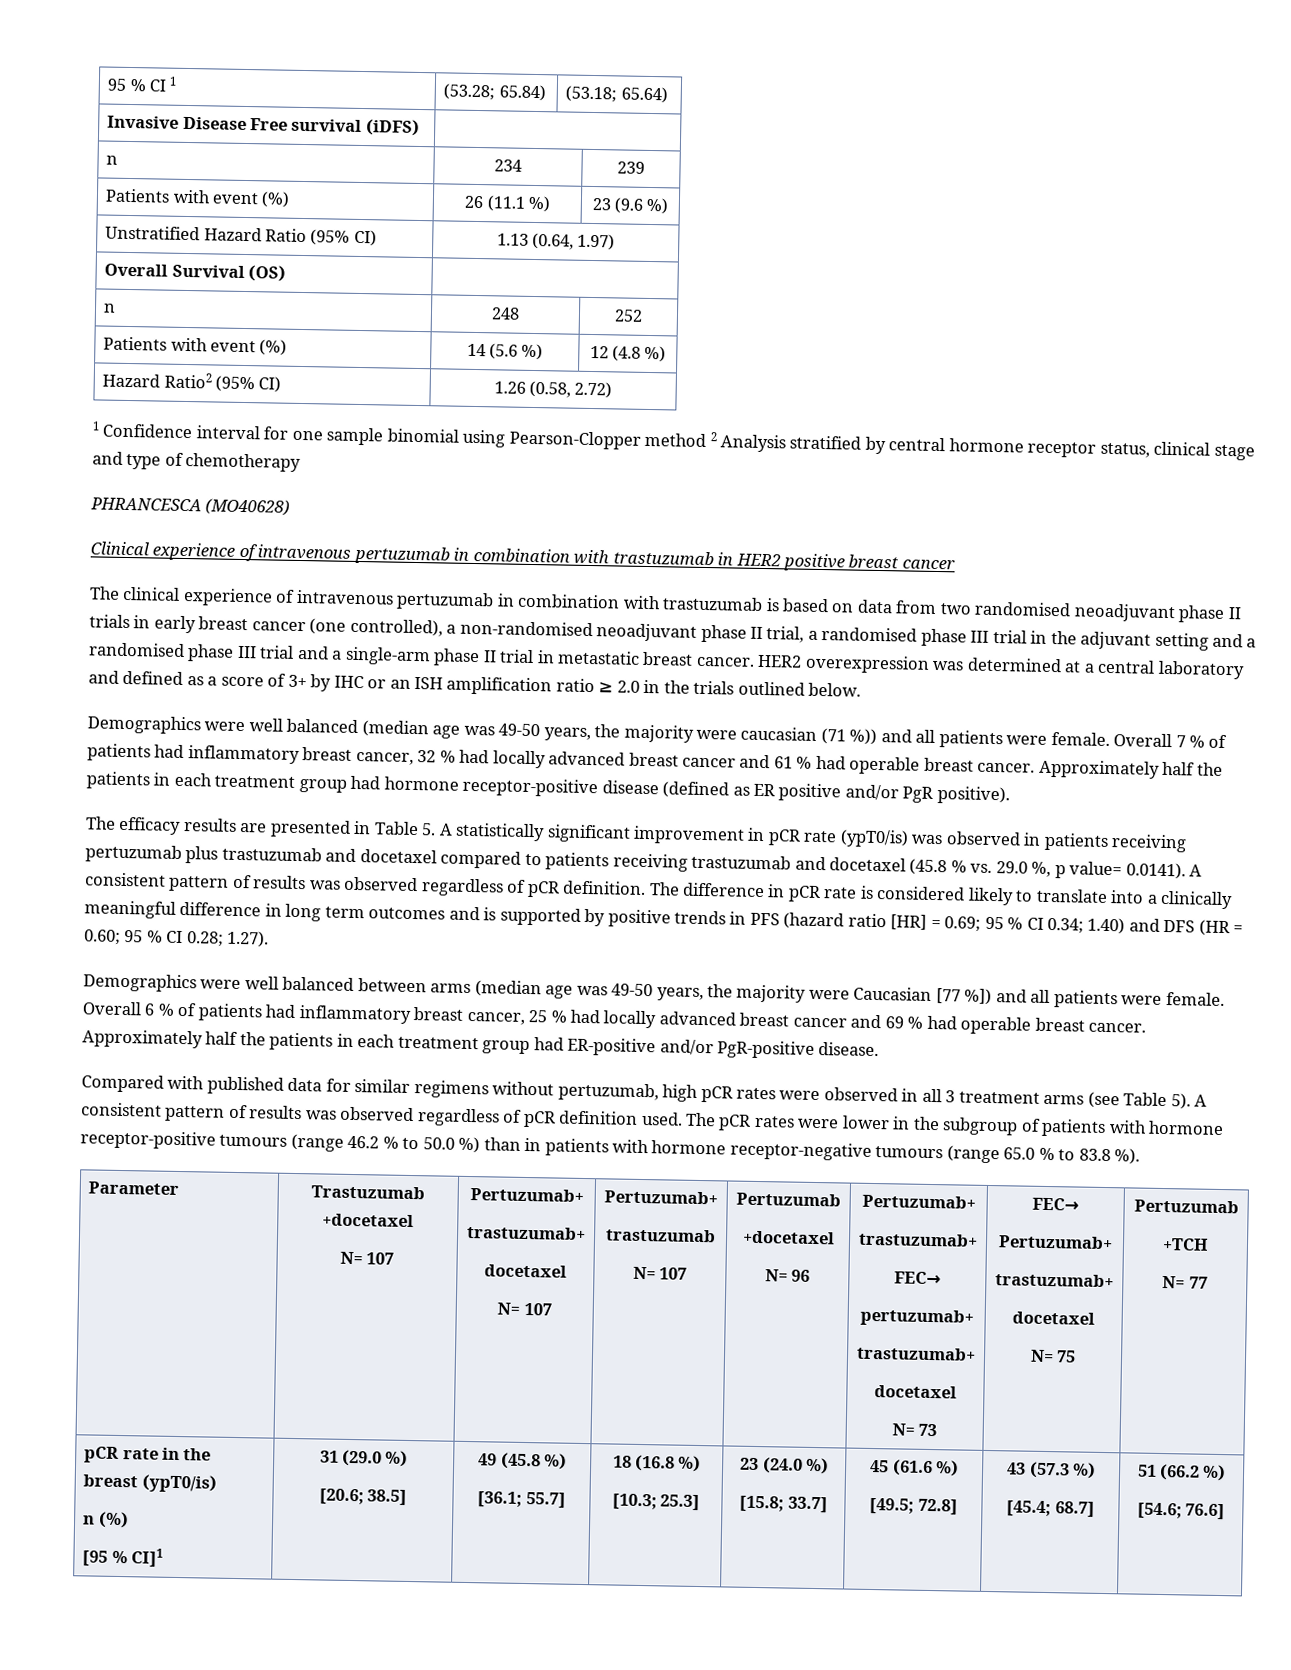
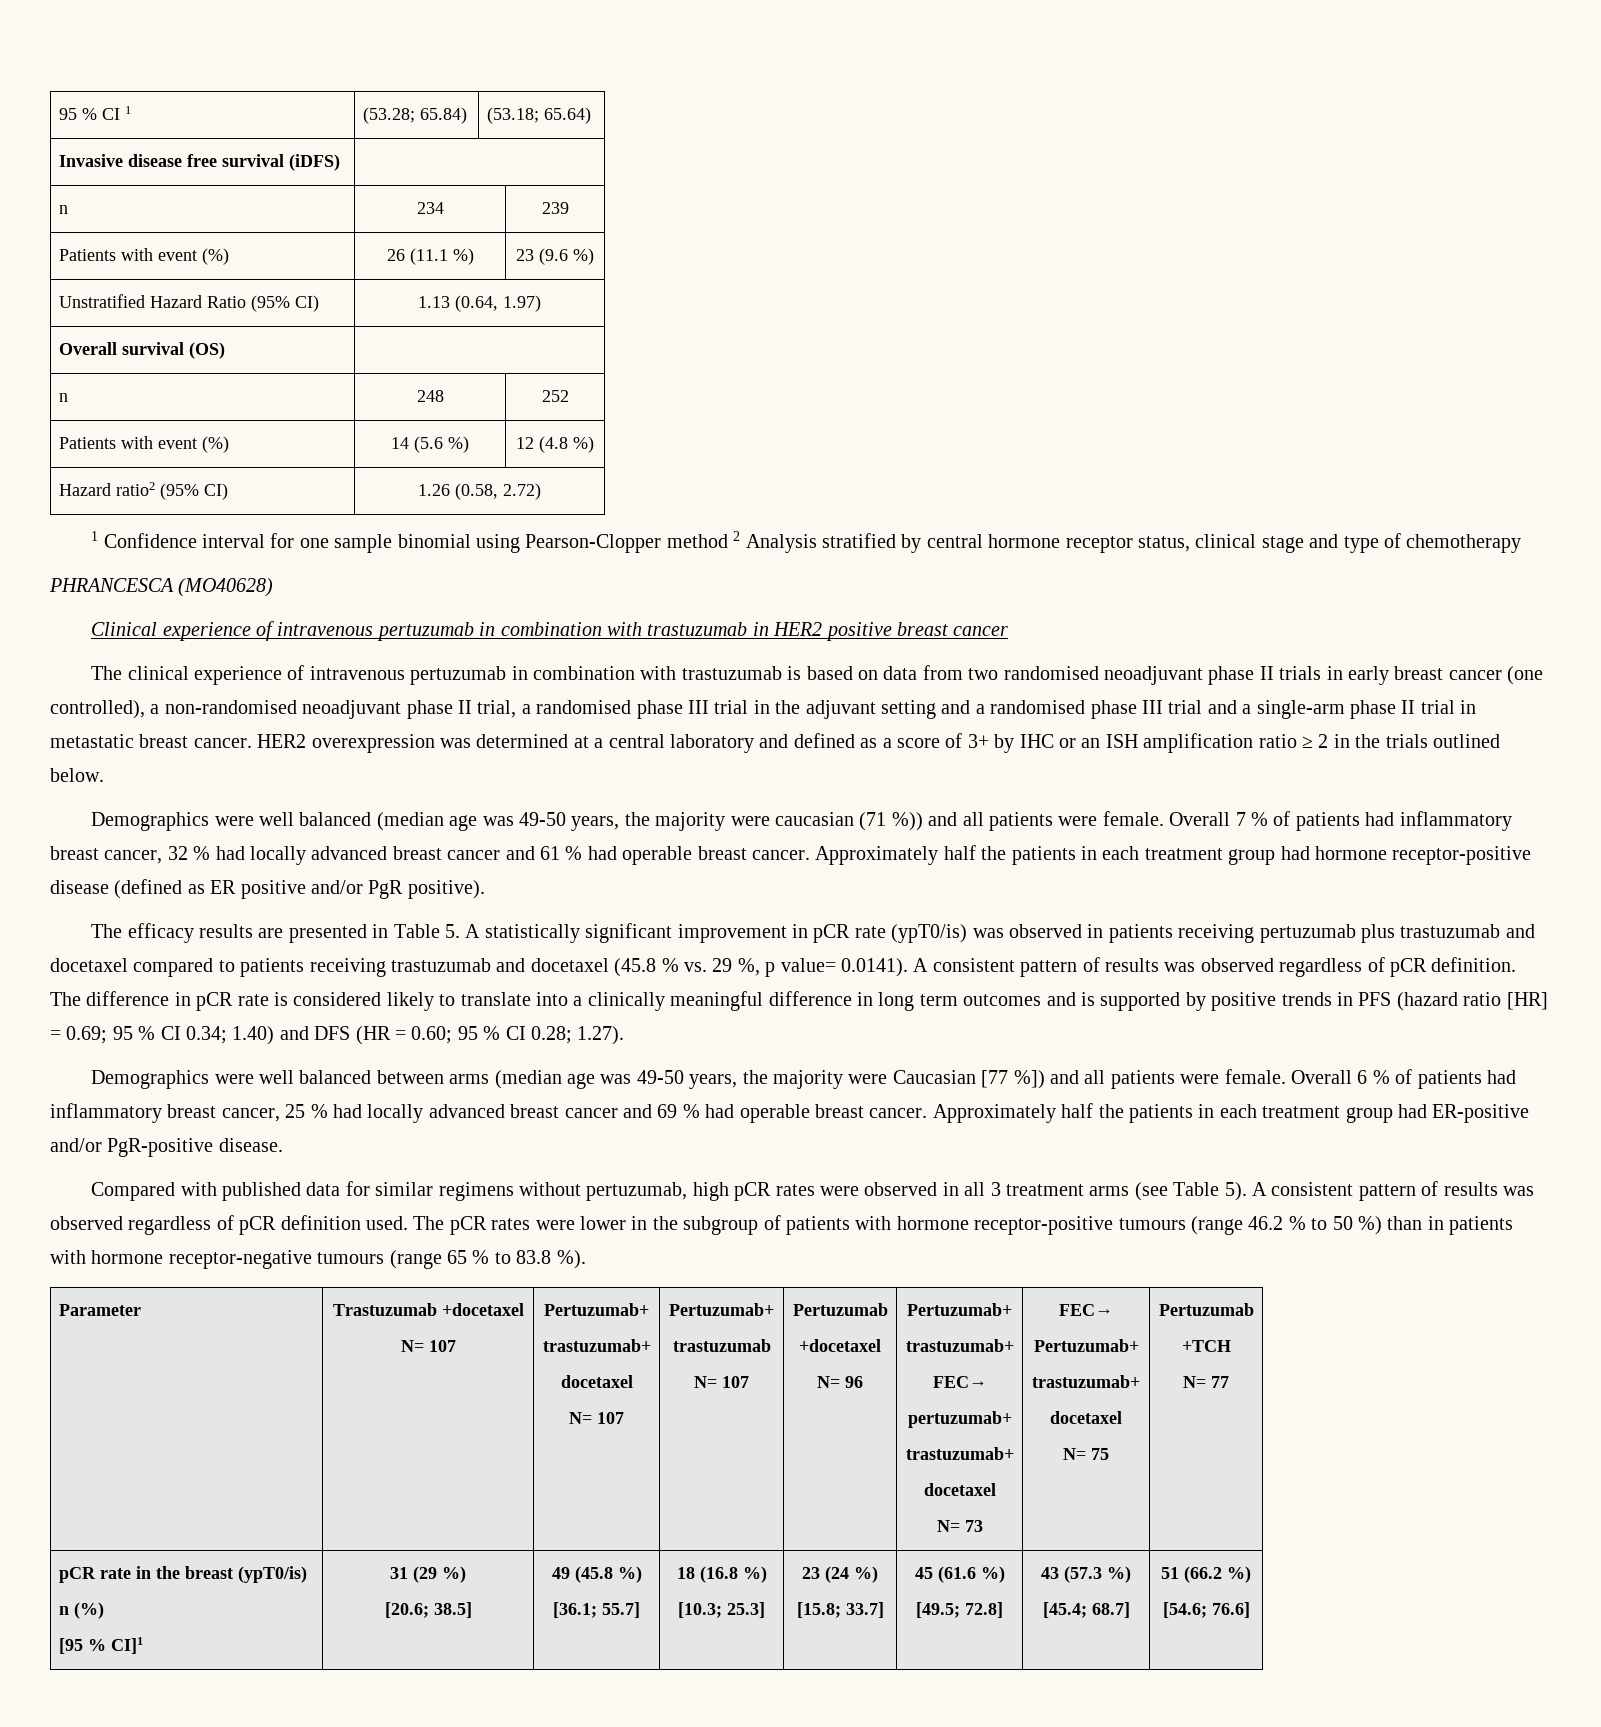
[182,116,288,131] Disease Free -> [127,154,217,167] disease free
[171,264,245,278] Survival -> [121,342,184,355] survival
[163,372,212,389] Ratio2 -> [115,482,155,496] ratio2
[616,680,640,693] 2.0 -> [1318,734,1329,748] 2
[995,861,1028,874] 29.0 -> [712,958,733,972] 29
[422,1137,455,1150] 50.0 -> [1332,1216,1353,1230] 50
[1003,1147,1036,1160] 65.0 -> [446,1250,467,1264] 65
[342,1449,383,1467] (29.0 -> [413,1566,437,1583] (29
[761,1457,803,1474] (24.0 -> [825,1566,849,1583] (24

